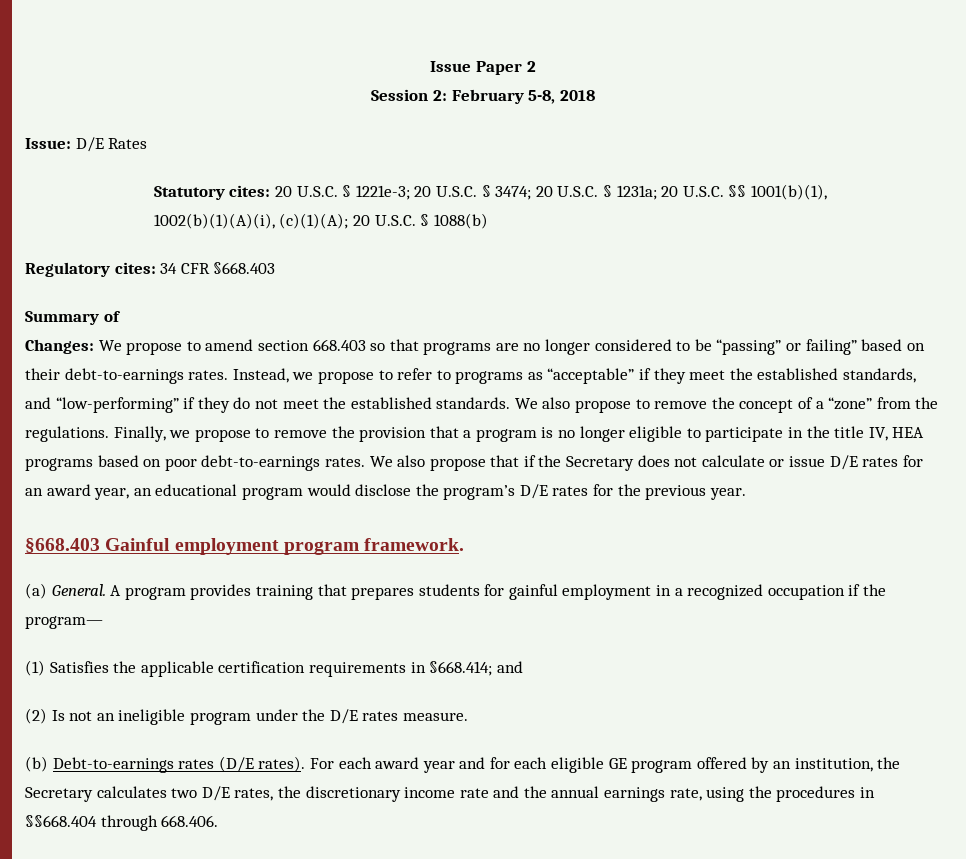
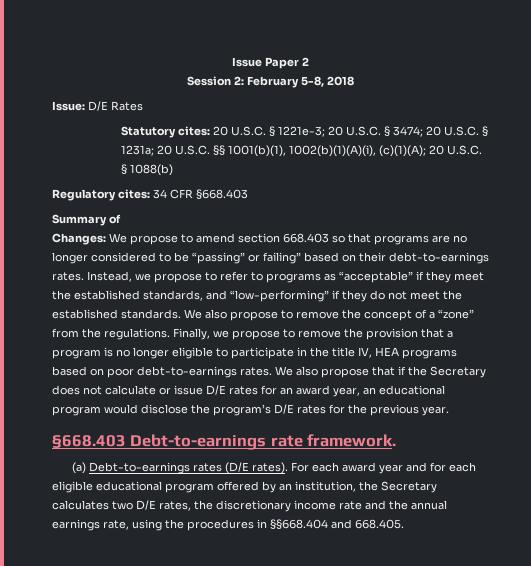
[105,538,359,555] Gainful employment program -> [130,434,303,450] Debt-to-earnings rate
[51,584,887,600] [25,616,103,629] [25,660,523,677] [25,708,468,725] [25,756,48,772] General. A program provides training that prepares students for gainful employment in a recognized occupation if the program— // (1) Satisfies the applicable certification requirements in §668.414; and // (2) Is not an ineligible program under the D/E rates measure. // (b) -> (86, 468) none
[608,758,627,769] GE -> [96,481,162,491] educational
[100,815,219,831] through 668.406. -> [331,519,404,529] and 668.405.

